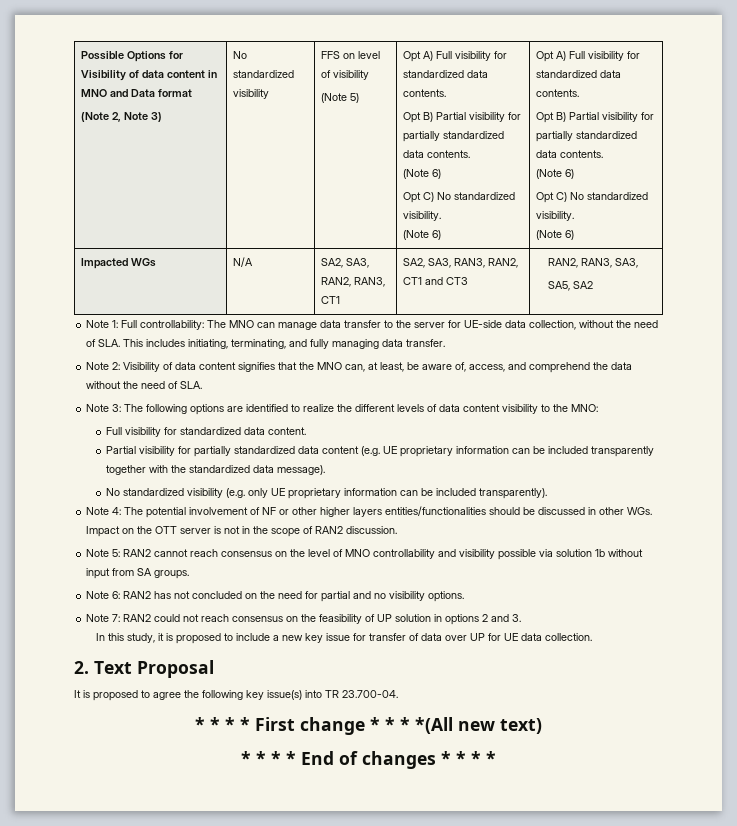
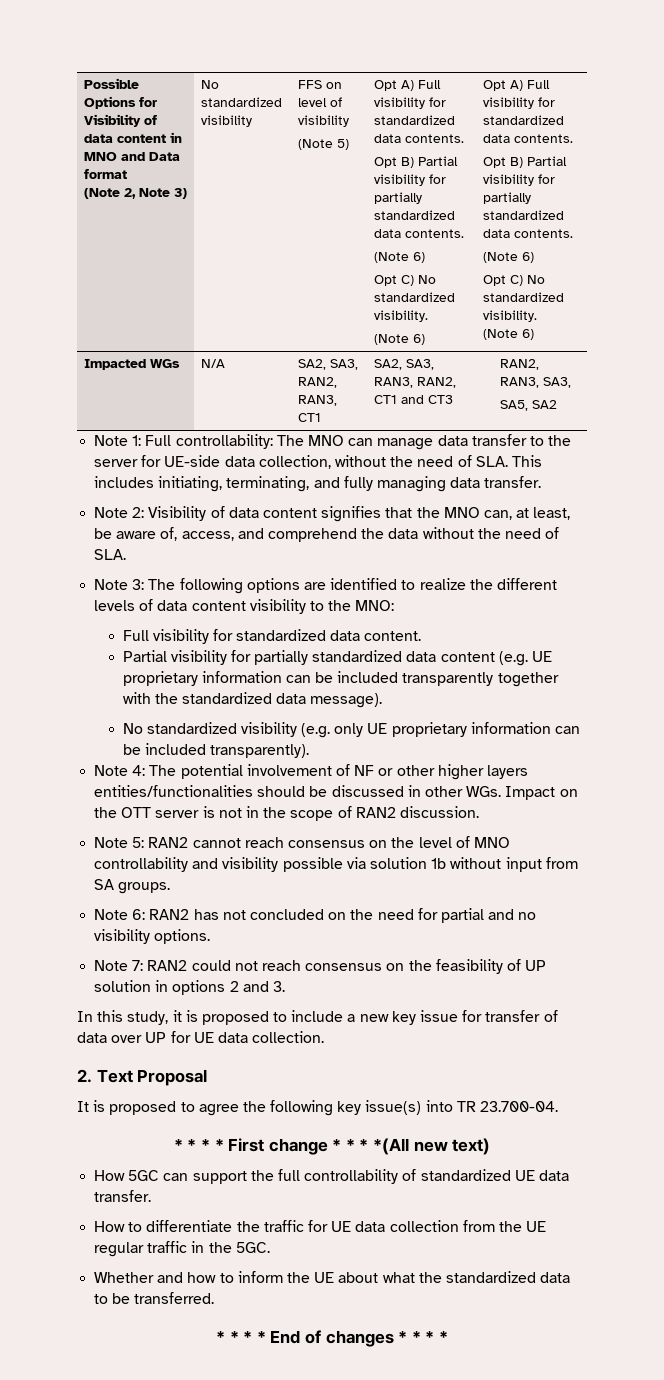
(542, 726) none -> [94,1169,569,1184] [94,1190,152,1202] [94,1220,547,1232] [94,1241,270,1257] [94,1271,571,1283] [94,1292,215,1304] // How 5GC can support the full controllability of standardized UE data transfer. // How to differentiate the traffic for UE data collection from the UE regular traffic in the 5GC. // Whether and how to inform the UE about what the standardized data to be transferred.

